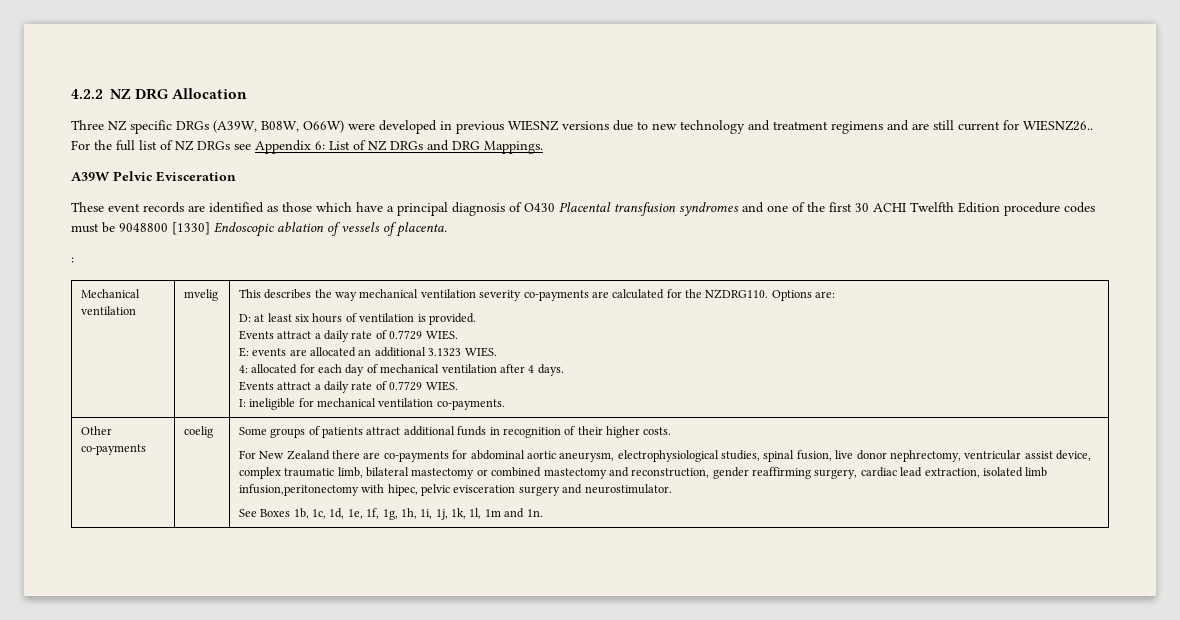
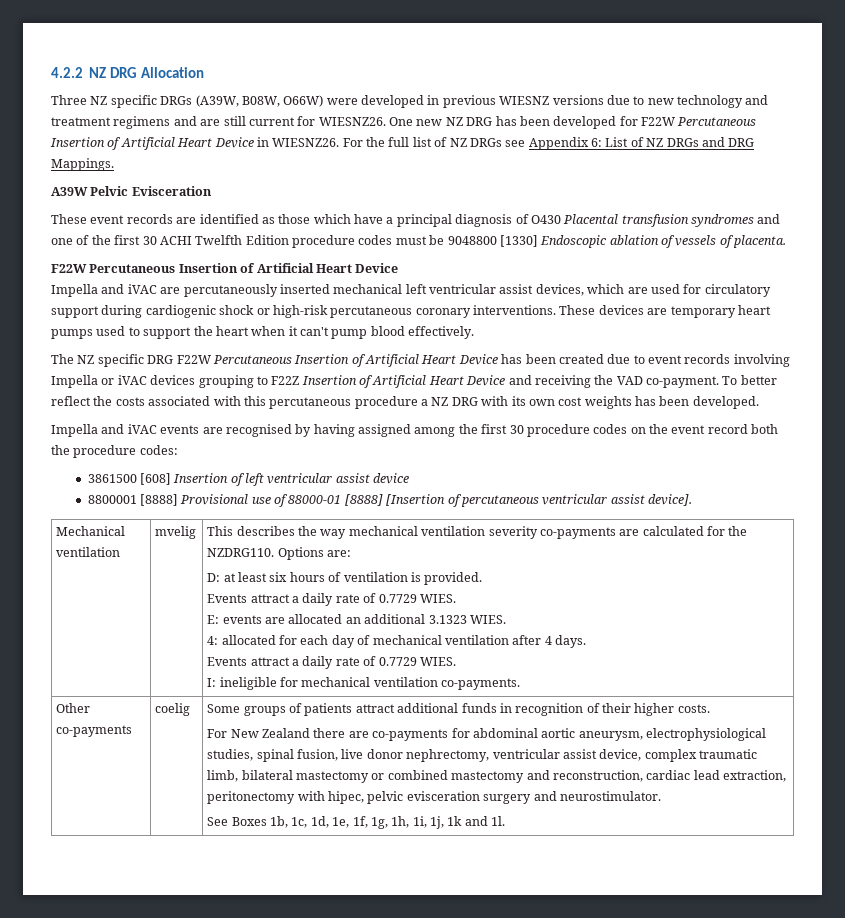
[1023,120,1093,131] WIESNZ26.. -> [318,116,757,129] [50,137,340,150] WIESNZ26. One new NZ DRG has been developed for F22W Percutaneous Insertion of Artificial Heart Device in WIESNZ26.
[71,257,74,263] : -> [51,263,399,273] [51,284,771,297] [51,305,771,318] [51,326,475,339] [51,354,790,367] [51,375,777,388] [51,396,759,409] [51,424,779,437] [51,445,178,458] [87,473,410,486] [87,494,692,507] F22W Percutaneous Insertion of Artificial Heart Device // Impella and iVAC are percutaneously inserted mechanical left ventricular assist devices, which are used for circulatory support during cardiogenic shock or high-risk percutaneous coronary interventions. These devices are temporary heart pumps used to support the heart when it can't pump blood effectively. // The NZ specific DRG F22W Percutaneous Insertion of Artificial Heart Device has been created due to event records involving Impella or iVAC devices grouping to F22Z Insertion of Artificial Heart Device and receiving the VAD co-payment. To better reflect the costs associated with this percutaneous procedure a NZ DRG with its own cost weights has been developed. // Impella and iVAC events are recognised by having assigned among the first 30 procedure codes on the event record both the procedure codes: // 3861500 [608] Insertion of left ventricular assist device // 8800001 [8888] Provisional use of 88000-01 [8888] [Insertion of percutaneous ventricular assist device].
[712,467,1048,479] [238,484,359,496] gender reaffirming surgery, cardiac lead extraction, isolated limb infusion,peritonectomy -> [646,770,787,782] [207,791,296,804] cardiac lead extraction, peritonectomy
[451,508,543,519] 1k, 1l, 1m and 1n. -> [447,816,506,826] 1k and 1l.

